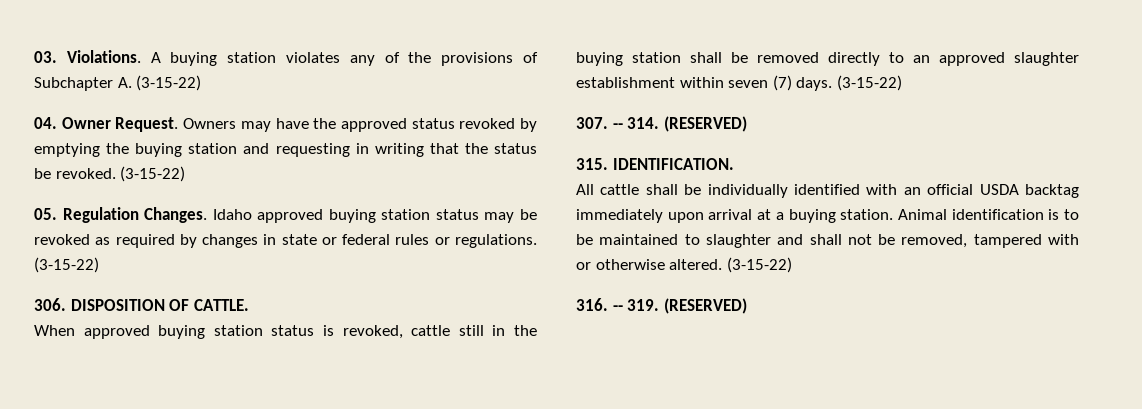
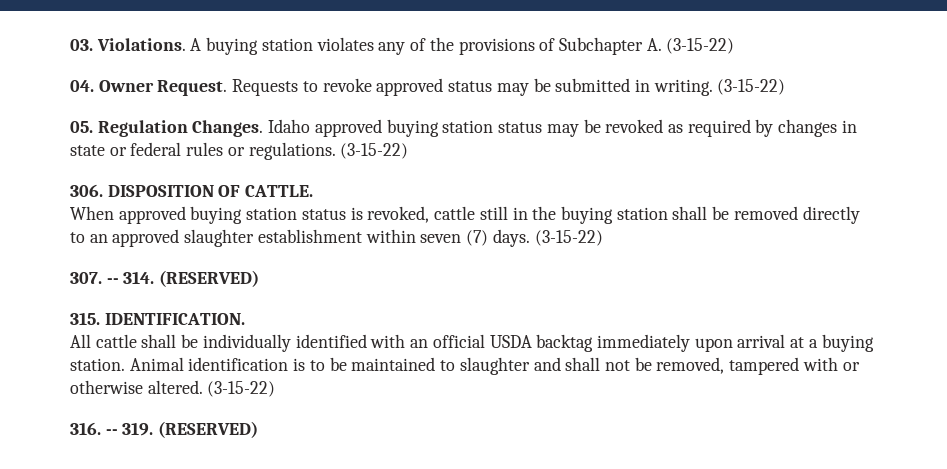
[183,118,537,132] [34,143,538,157] [34,168,116,179] Owners may have the approved status revoked by emptying the buying station and requesting in writing that the status be revoked. -> [232,78,713,96] Requests to revoke approved status may be submitted in writing.

